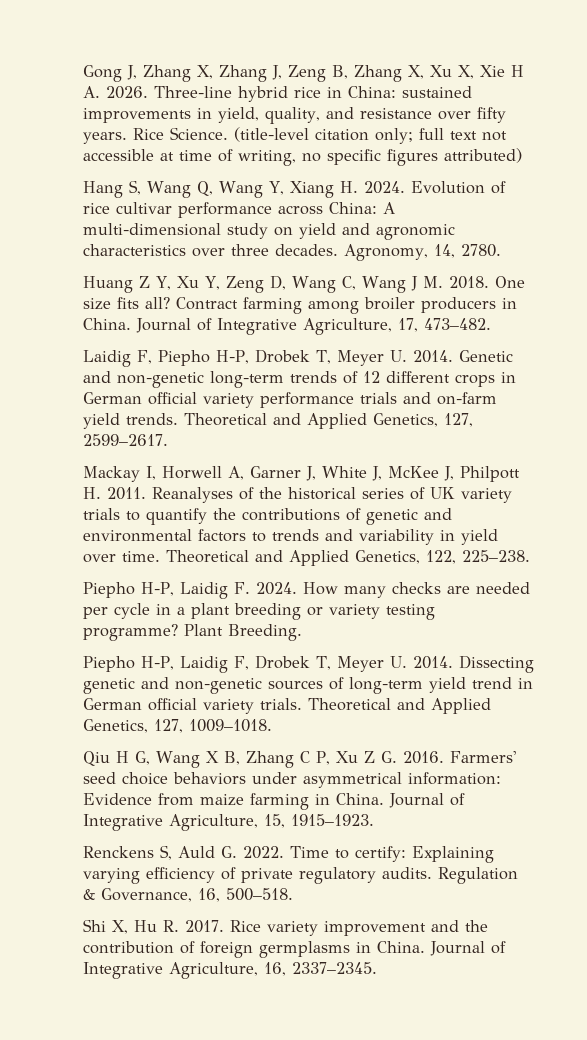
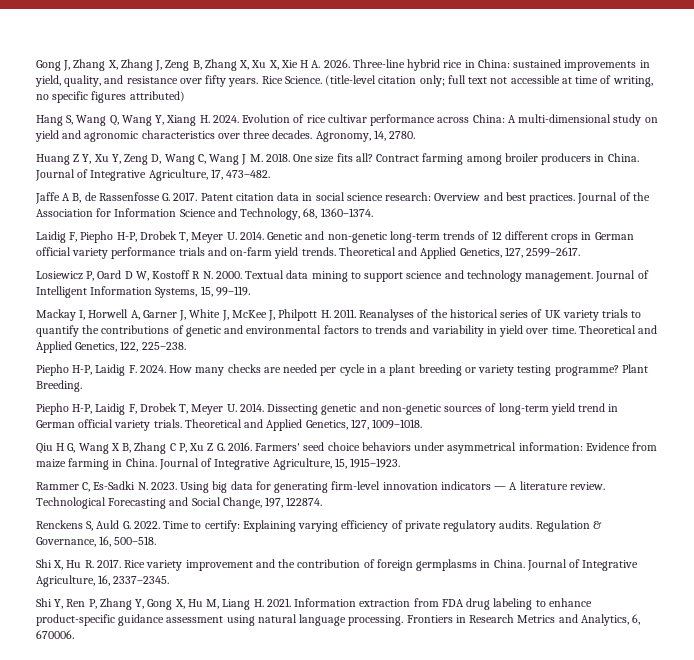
(491, 324) none -> [35,192,650,204] [36,208,373,220] // Jaffe A B, de Rassenfosse G. 2017. Patent citation data in social science research: Overview and best practices. Journal of the Association for Information Science and Technology, 68, 1360–1374.
(168, 440) none -> [36,270,649,282] [36,286,250,298] // Losiewicz P, Oard D W, Kostoff R N. 2000. Textual data mining to support science and technology management. Journal of Intelligent Information Systems, 15, 99–119.
(374, 820) none -> [36,481,605,493] [36,497,323,509] // Rammer C, Es-Sadki N. 2023. Using big data for generating firm-level innovation indicators — A literature review. Technological Forecasting and Social Change, 197, 122874.
(377, 968) none -> [36,598,592,610] [36,614,641,626] [36,630,74,639] // Shi Y, Ren P, Zhang Y, Gong X, Hu M, Liang H. 2021. Information extraction from FDA drug labeling to enhance product-specific guidance assessment using natural language processing. Frontiers in Research Metrics and Analytics, 6, 670006.

